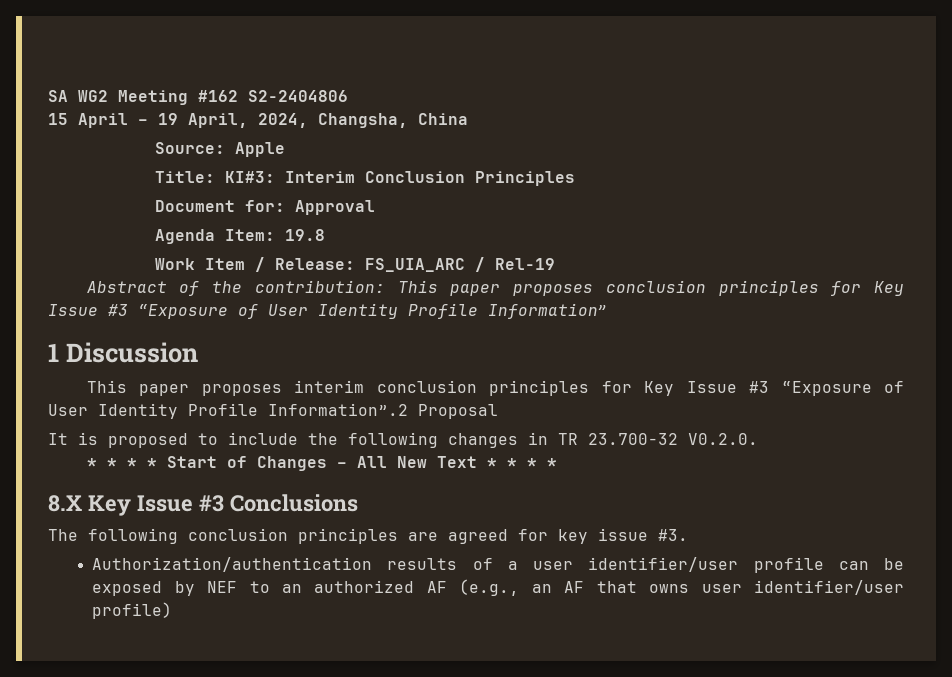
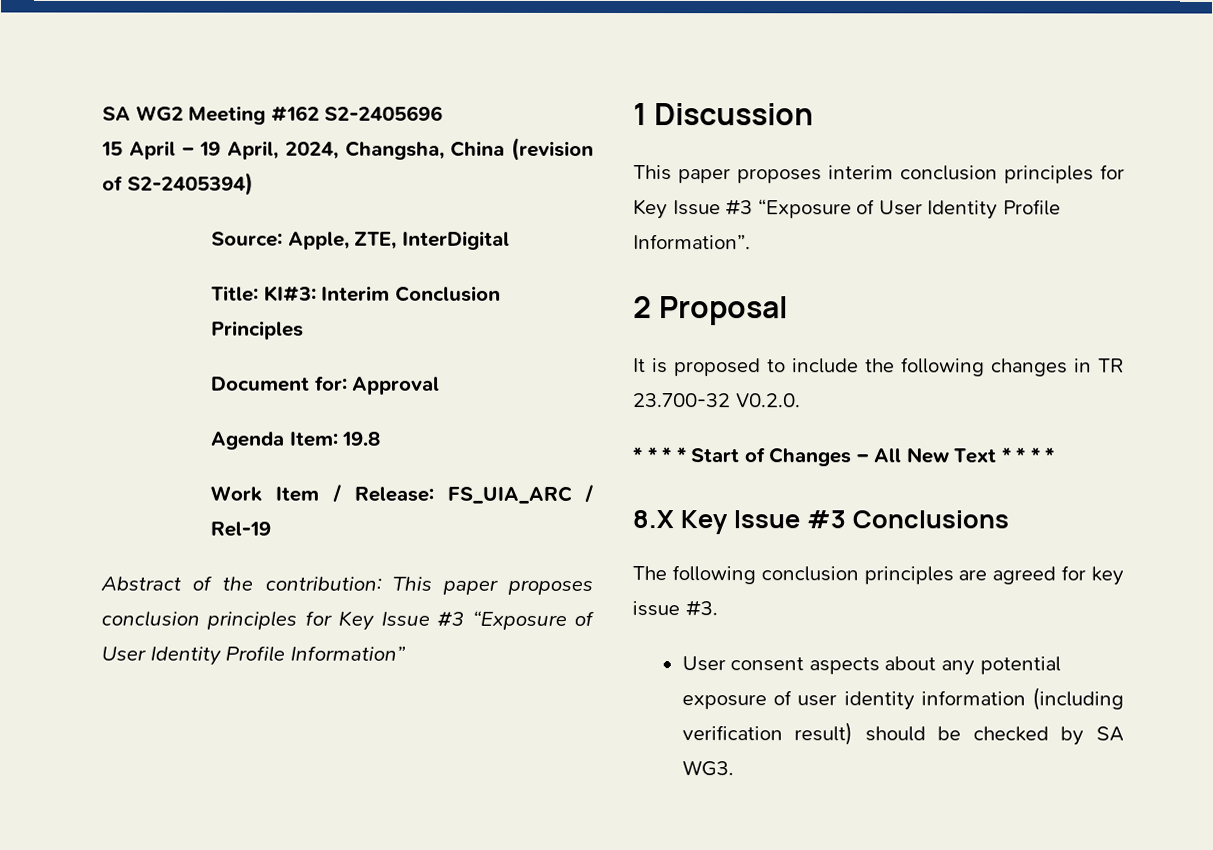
[248,90,348,102] S2-2404806 -> [324,105,444,121] S2-2405696
[154,142,285,157] // Source: Apple -> [511,137,594,161] [102,172,254,196] [211,230,510,250] (revision of S2-2405394) // Source: Apple, ZTE, InterDigital
[268,403,408,416] Information”.2 -> [633,234,751,250] [633,296,652,319] Information”. // 2
[92,557,905,573] [92,579,904,596] [92,602,173,619] Authorization/authentication results of a user identifier/user profile can be exposed by NEF to an authorized AF (e.g., an AF that owns user identifier/user profile) -> [681,656,1061,676] [681,687,1124,711] [681,722,1124,746] [681,760,734,777] User consent aspects about any potential exposure of user identity information (including verification result) should be checked by SA WG3.

